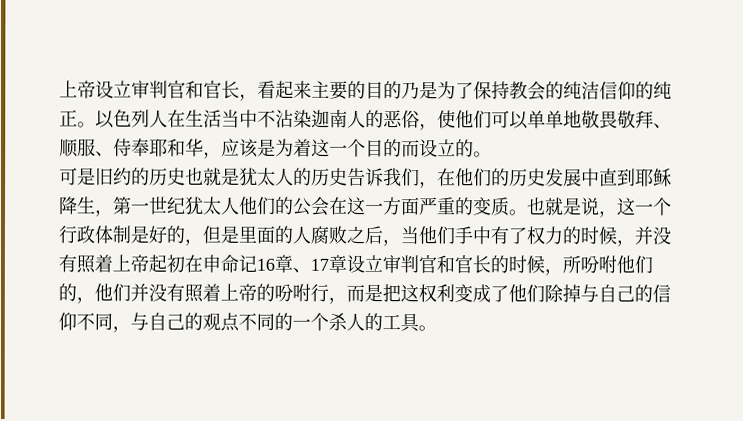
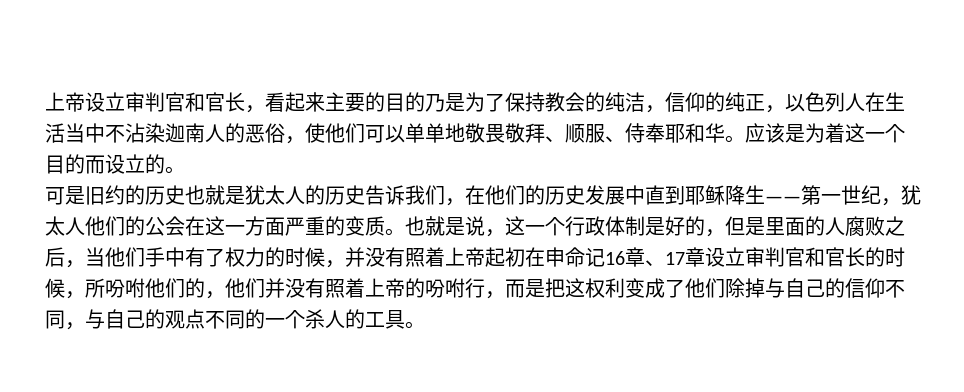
(600, 90) none -> [645,105,665,113] ，
[77,121,96,128] 。 -> [765,105,785,113] ，
[203,151,222,159] ， -> [725,135,745,143] 。
[94,209,114,217] ， -> [765,196,801,203] ——
(186, 205) none -> [881,198,901,206] ，

